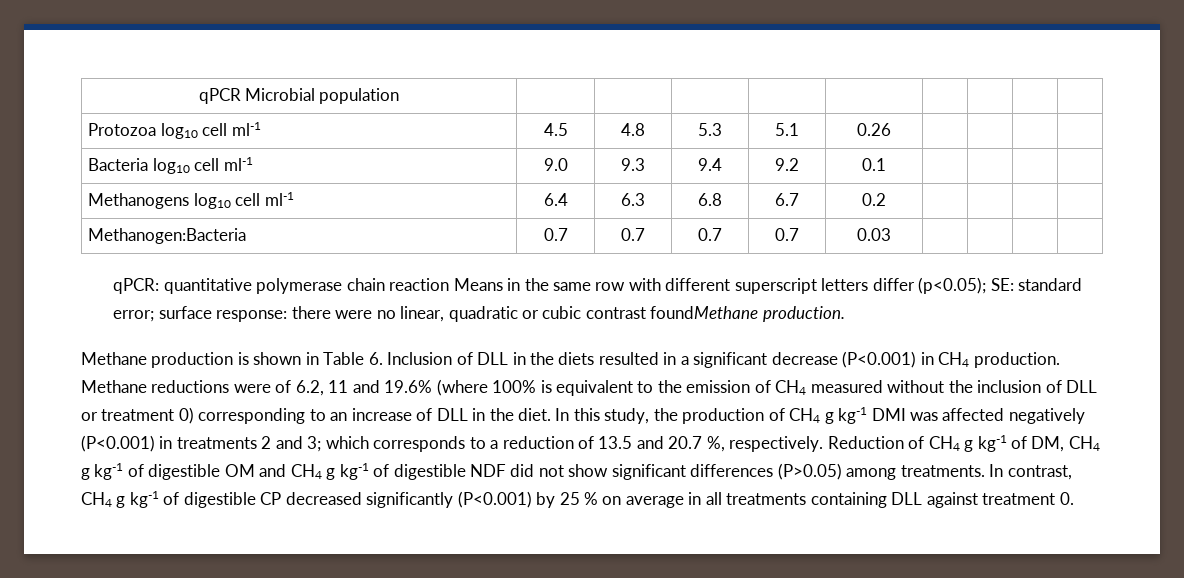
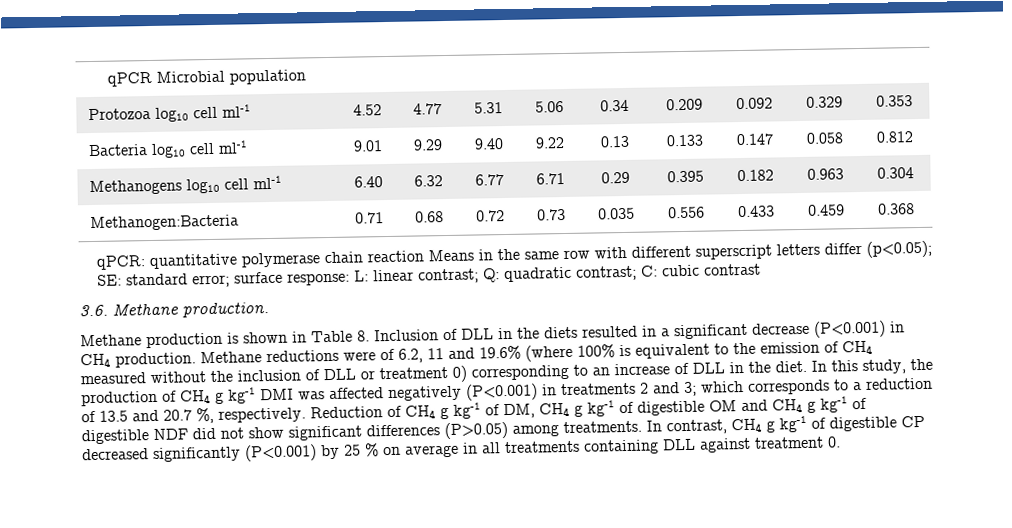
[543,123,568,136] [621,123,645,136] [698,123,722,136] [775,123,799,136] [857,123,891,136] [88,157,253,174] [543,158,568,171] [621,158,645,171] [698,158,722,171] [775,158,799,171] [862,158,886,171] [88,192,294,209] [543,193,568,206] [621,193,645,206] [698,193,722,206] [775,193,799,206] [862,193,886,206] [88,228,247,244] [543,228,568,241] [621,228,645,241] [698,228,722,241] [775,228,799,241] [857,228,891,241] 4.5 | 4.8 | 5.3 | 5.1 | 0.26 | | | | // Bacteria log10 cell ml-1 | 9.0 | 9.3 | 9.4 | 9.2 | 0.1 | | | | // Methanogens log10 cell ml-1 | 6.4 | 6.3 | 6.8 | 6.7 | 0.2 | | | | // Methanogen:Bacteria | 0.7 | 0.7 | 0.7 | 0.7 | 0.03 | | | | -> [352,104,382,116] [413,103,442,115] [474,102,503,114] [534,101,564,113] [599,99,629,112] [665,98,703,111] [735,97,773,110] [805,96,843,108] [876,95,913,107] [87,140,248,158] [352,140,383,152] [413,139,443,151] [474,138,504,150] [534,137,565,149] [599,135,630,148] [665,134,704,147] [735,133,774,146] [805,132,844,144] [876,131,913,143] [88,175,282,196] [353,176,383,188] [414,175,443,187] [475,174,504,186] [535,172,565,185] [600,171,630,184] [666,170,704,183] [736,169,774,182] [806,168,844,180] [877,167,914,179] [89,214,239,232] [354,212,384,224] [415,211,444,223] [476,210,505,222] [536,208,566,221] [597,207,635,220] [667,206,705,219] [737,205,775,218] [807,204,845,216] [878,203,915,215] 4.52 | 4.77 | 5.31 | 5.06 | 0.34 | 0.209 | 0.092 | 0.329 | 0.353 // Bacteria log10 cell ml-1 | 9.01 | 9.29 | 9.40 | 9.22 | 0.13 | 0.133 | 0.147 | 0.058 | 0.812 // Methanogens log10 cell ml-1 | 6.40 | 6.32 | 6.77 | 6.71 | 0.29 | 0.395 | 0.182 | 0.963 | 0.304 // Methanogen:Bacteria | 0.71 | 0.68 | 0.72 | 0.73 | 0.035 | 0.556 | 0.433 | 0.459 | 0.368
[291,306,539,322] there were no linear, quadratic or -> [354,265,659,284] L: linear contrast; Q: quadratic contrast; C:
[650,306,759,319] foundMethane -> [79,302,179,317] // 3.6. Methane
[368,352,383,365] 6. -> [357,330,370,342] 8.

